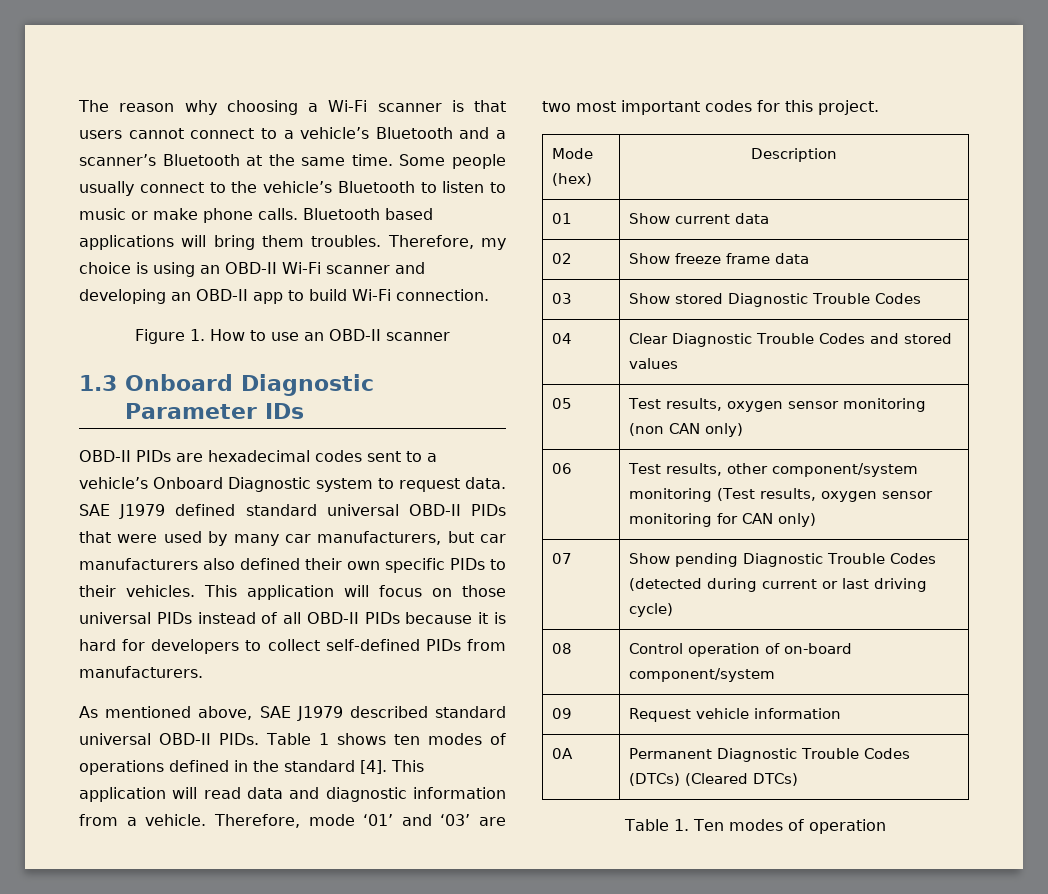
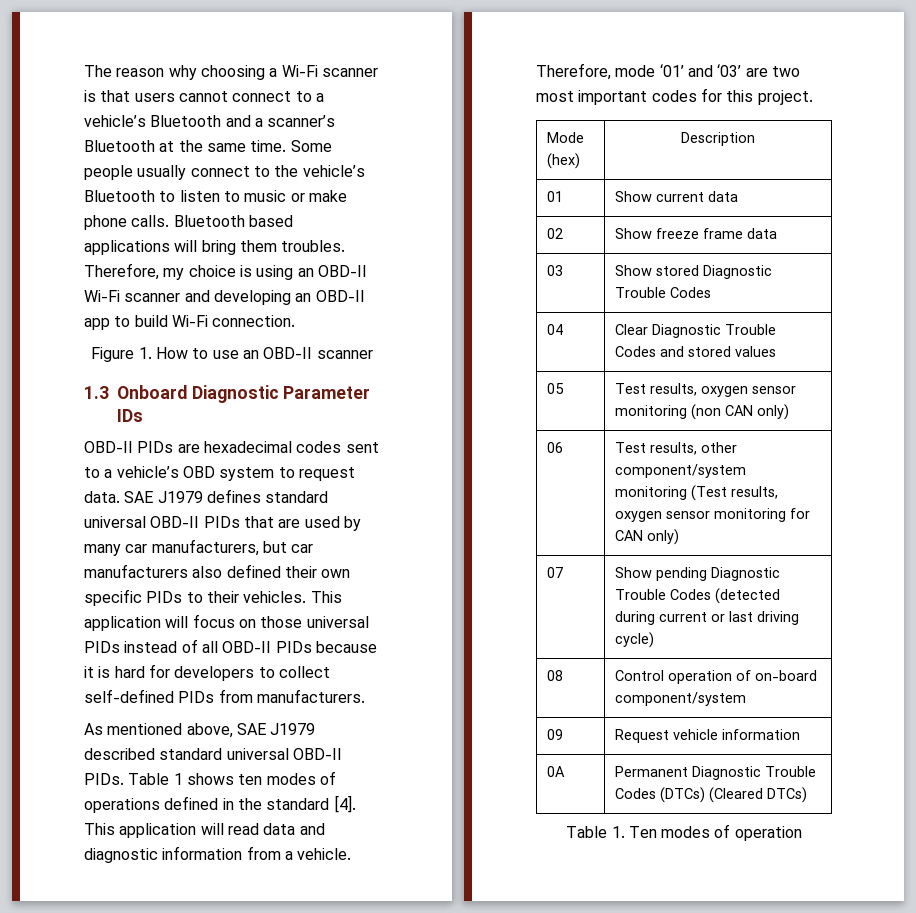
[153,477,311,492] Onboard Diagnostic -> [182,466,215,478] OBD
[175,504,236,516] defined -> [206,489,261,503] defines
[117,534,158,543] were -> [278,519,301,528] are

